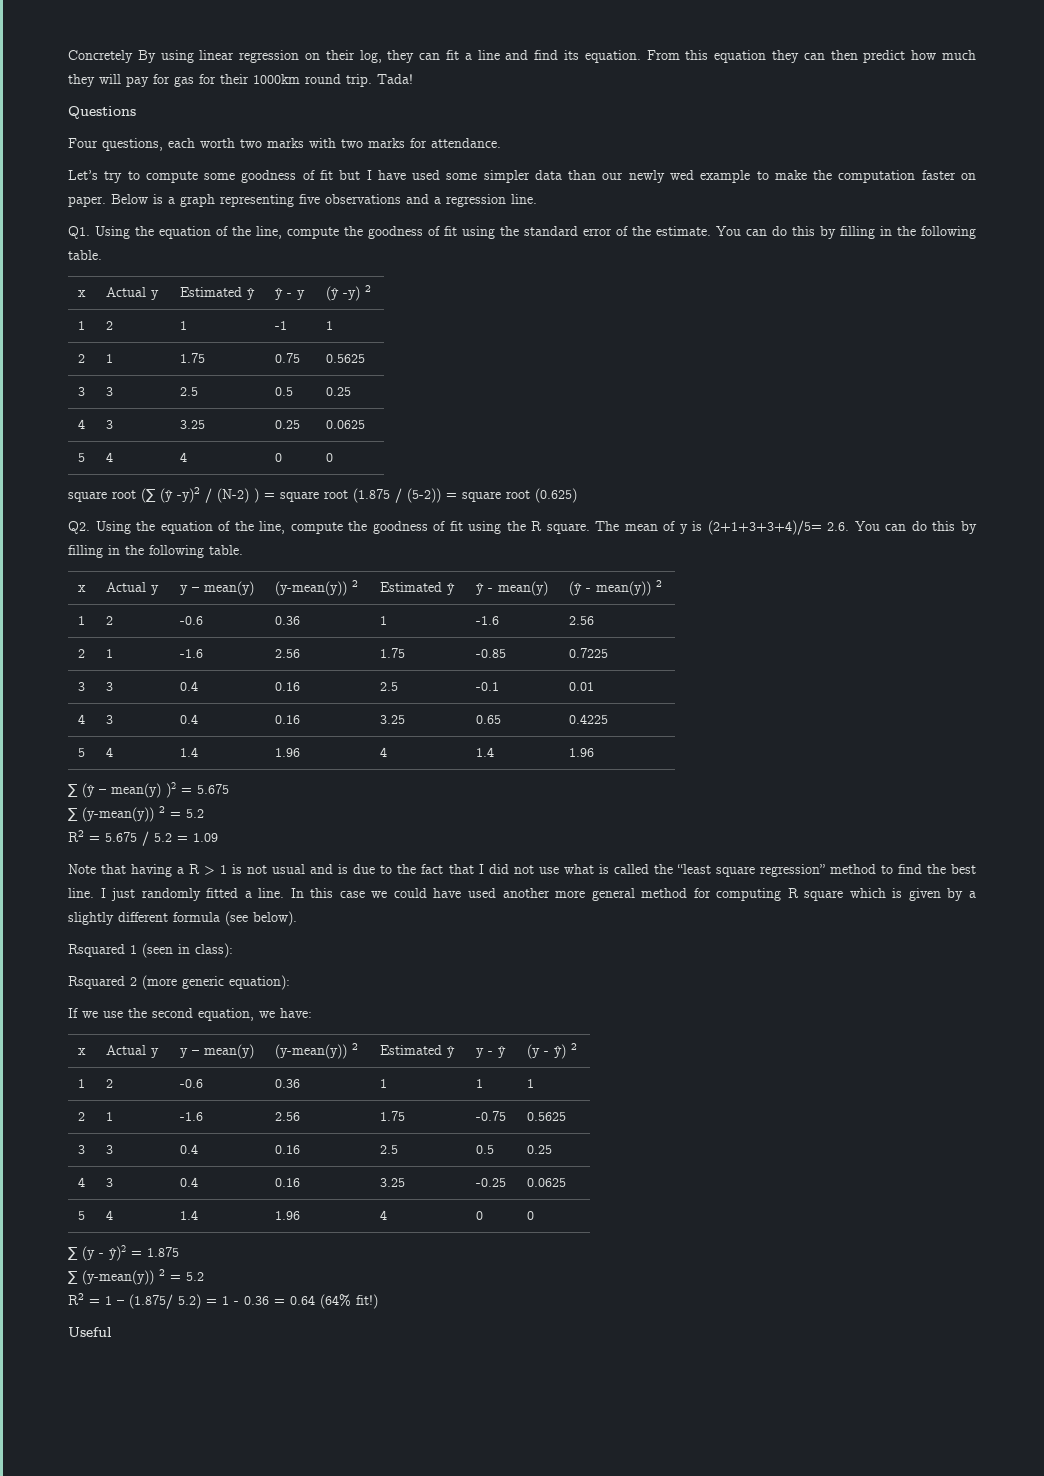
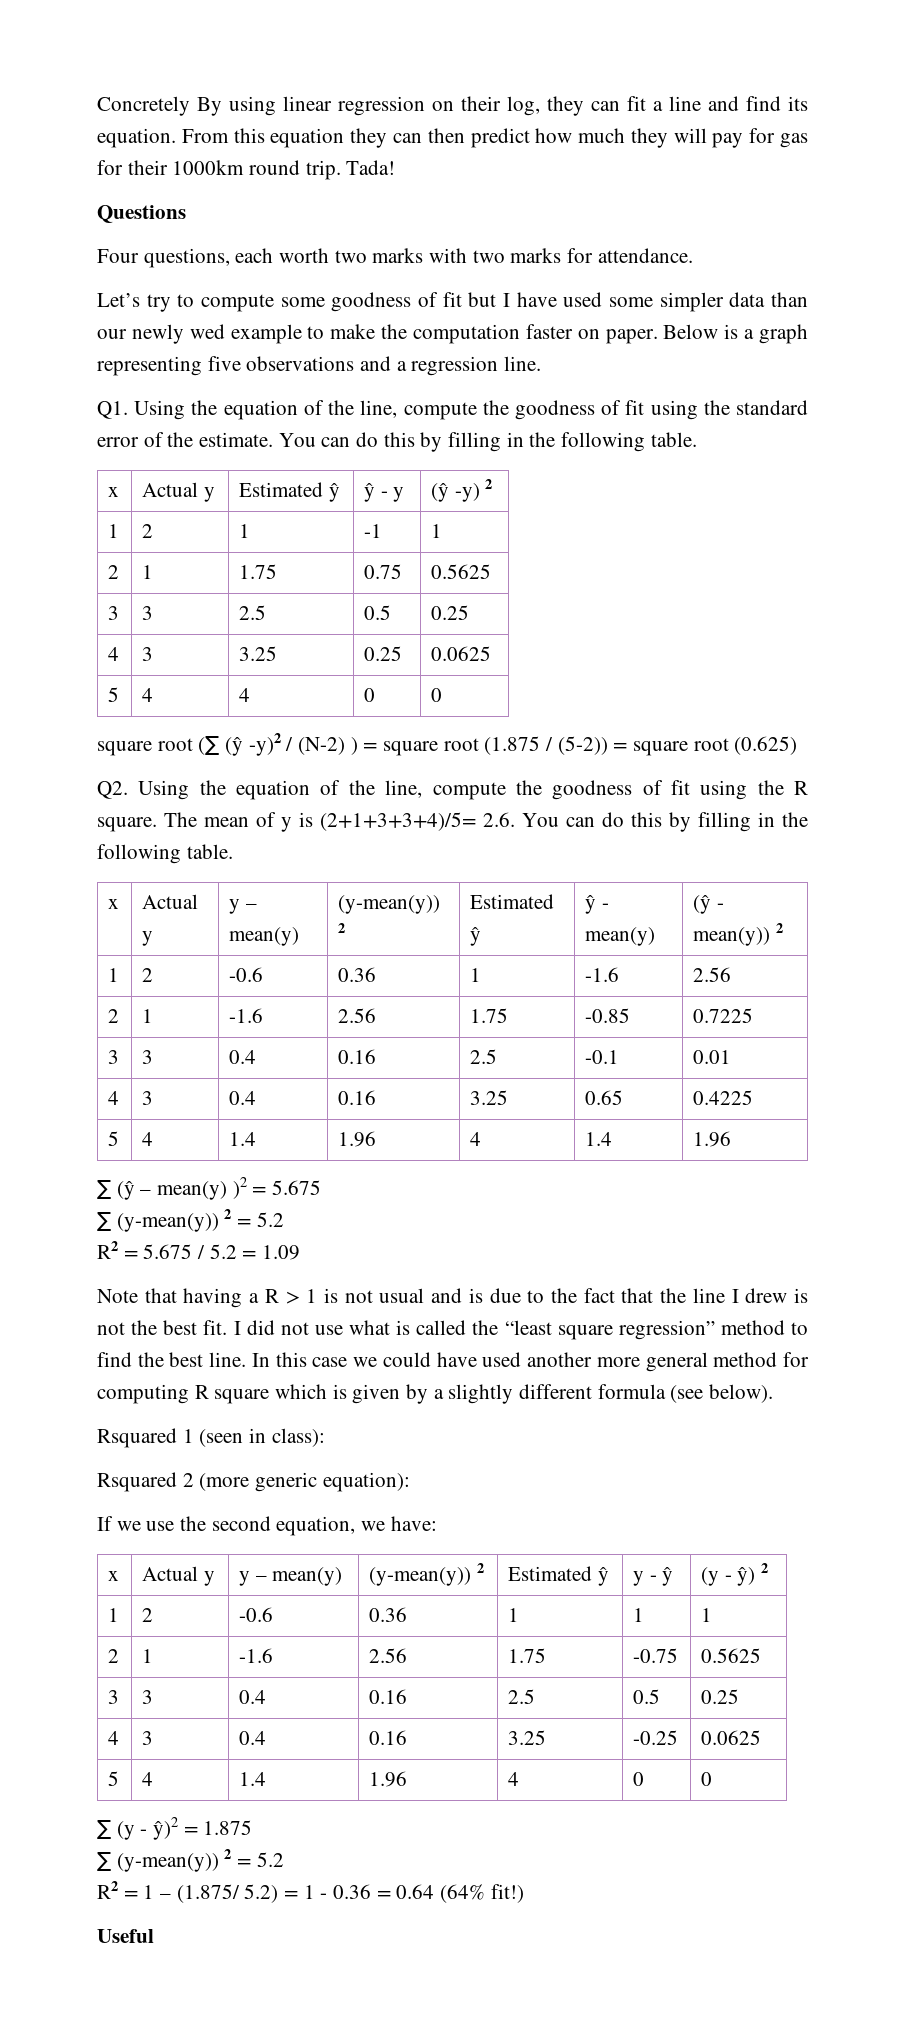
(474, 869) none -> [660,1288,808,1303] [97,1320,228,1335] the line I drew is not the best fit.
[100,888,285,901] I just randomly fitted a line. -> (247, 1359) none

